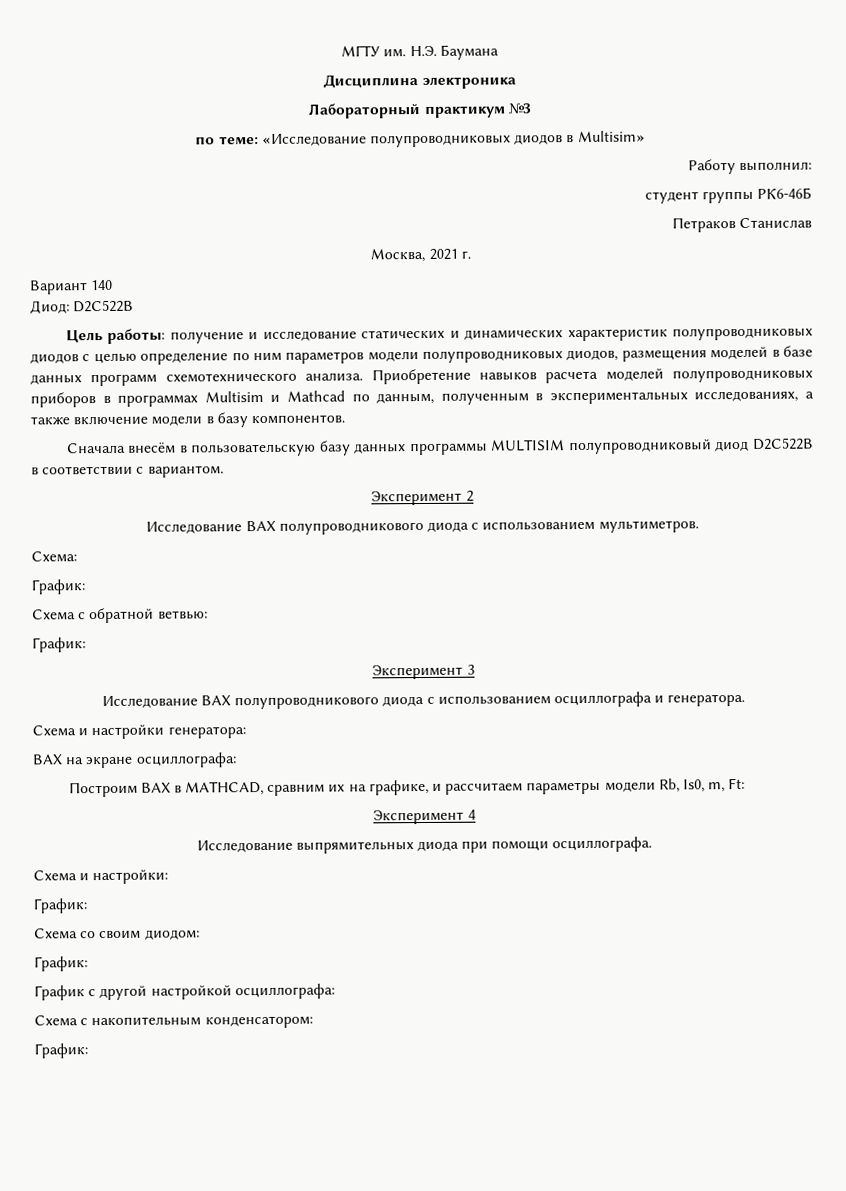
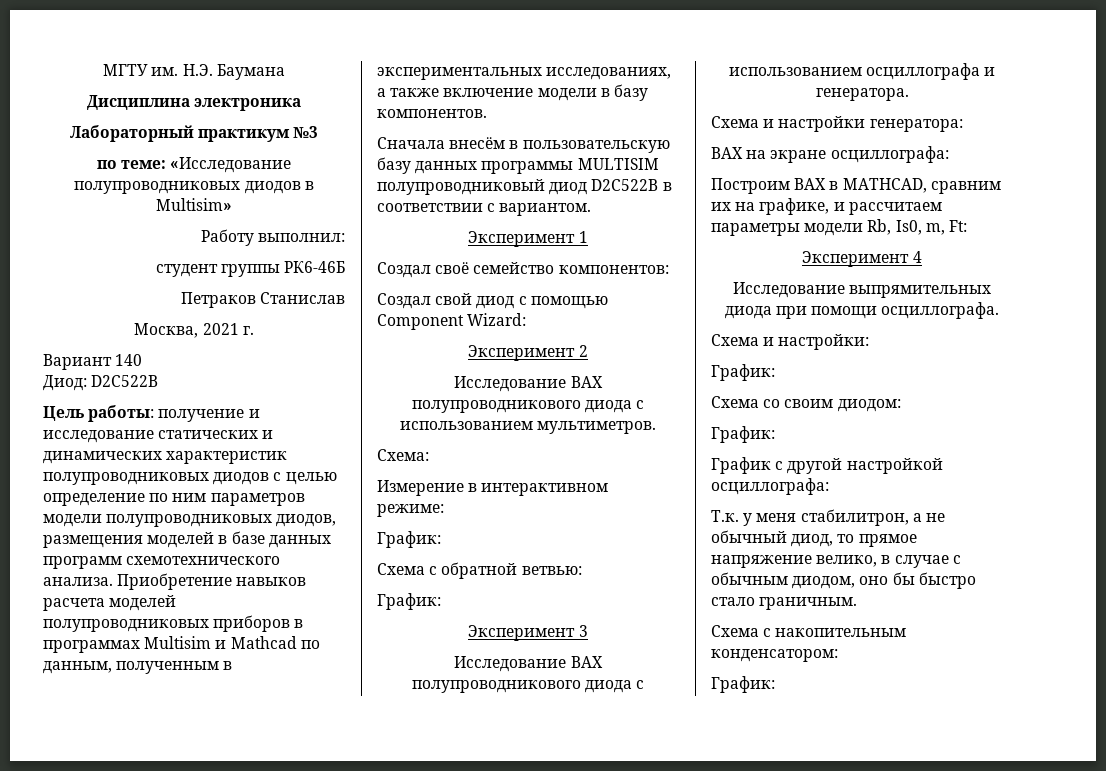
(224, 471) none -> [468,231,588,247] [377,262,669,278] [377,293,608,309] [377,313,527,330] // Эксперимент 1 // Создал своё семейство компонентов: // Создал свой диод с помощью Component Wizard:
(77, 557) none -> [377,480,609,496] [377,504,444,517] // Измерение в интерактивном режиме:
(335, 991) none -> [711,509,945,526] [711,530,917,547] [711,555,961,568] [711,572,976,589] [711,597,858,610] // Т.к. у меня стабилитрон, а не обычный диод, то прямое напряжение велико, в случае с обычным диодом, оно бы быстро стало граничным.

